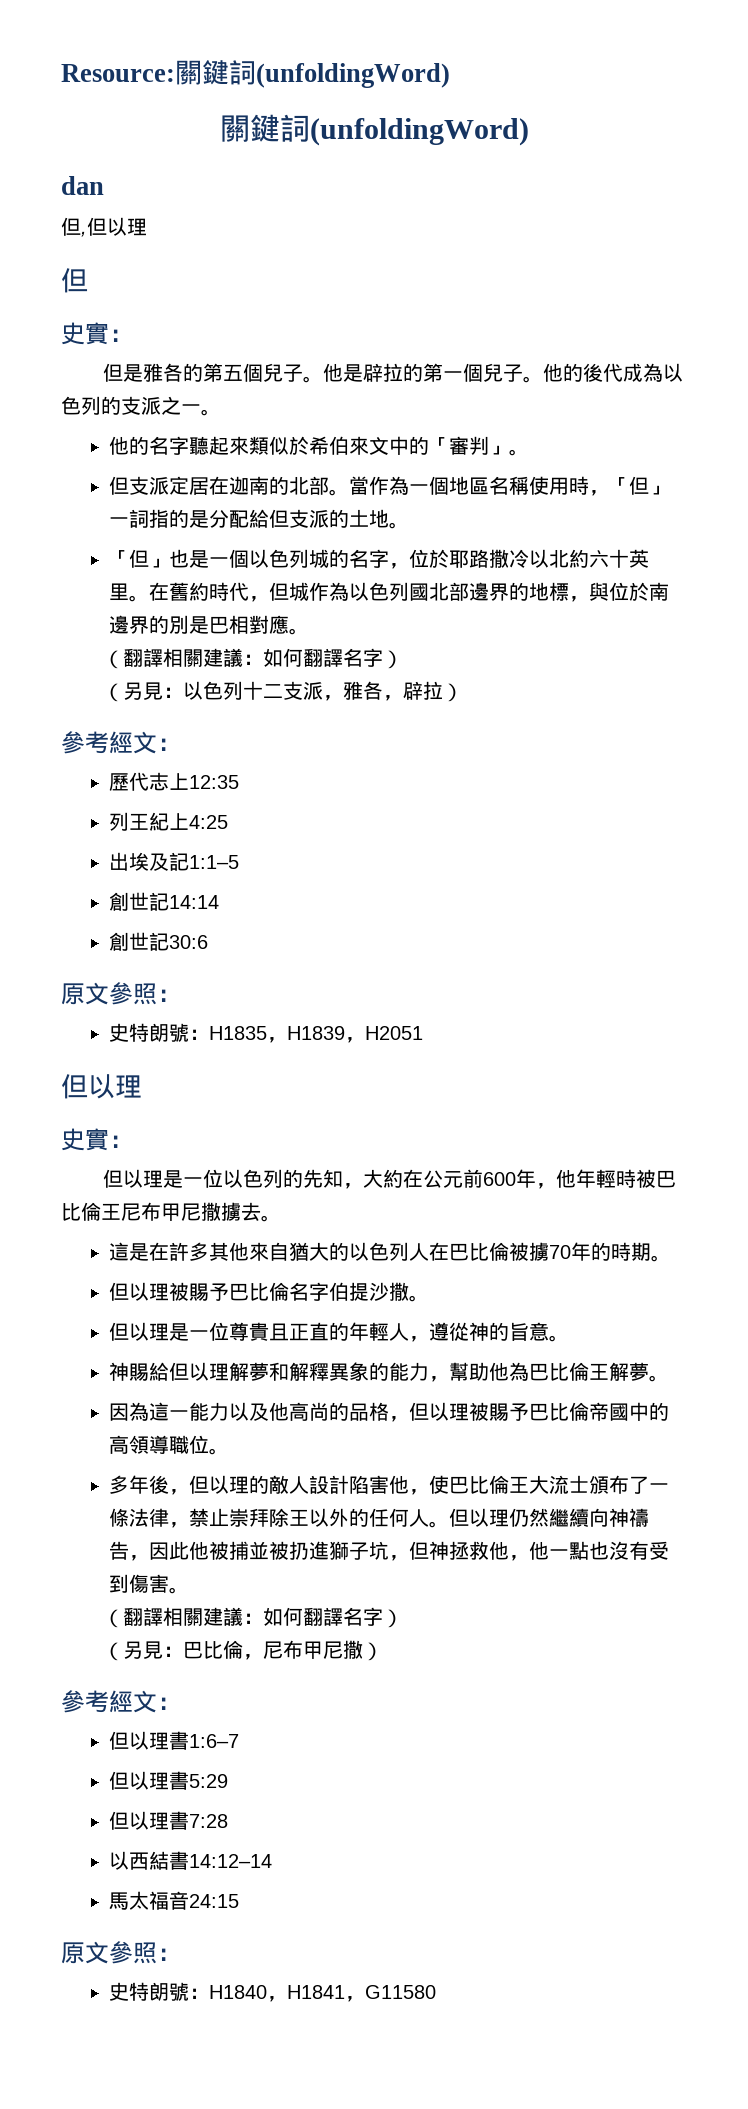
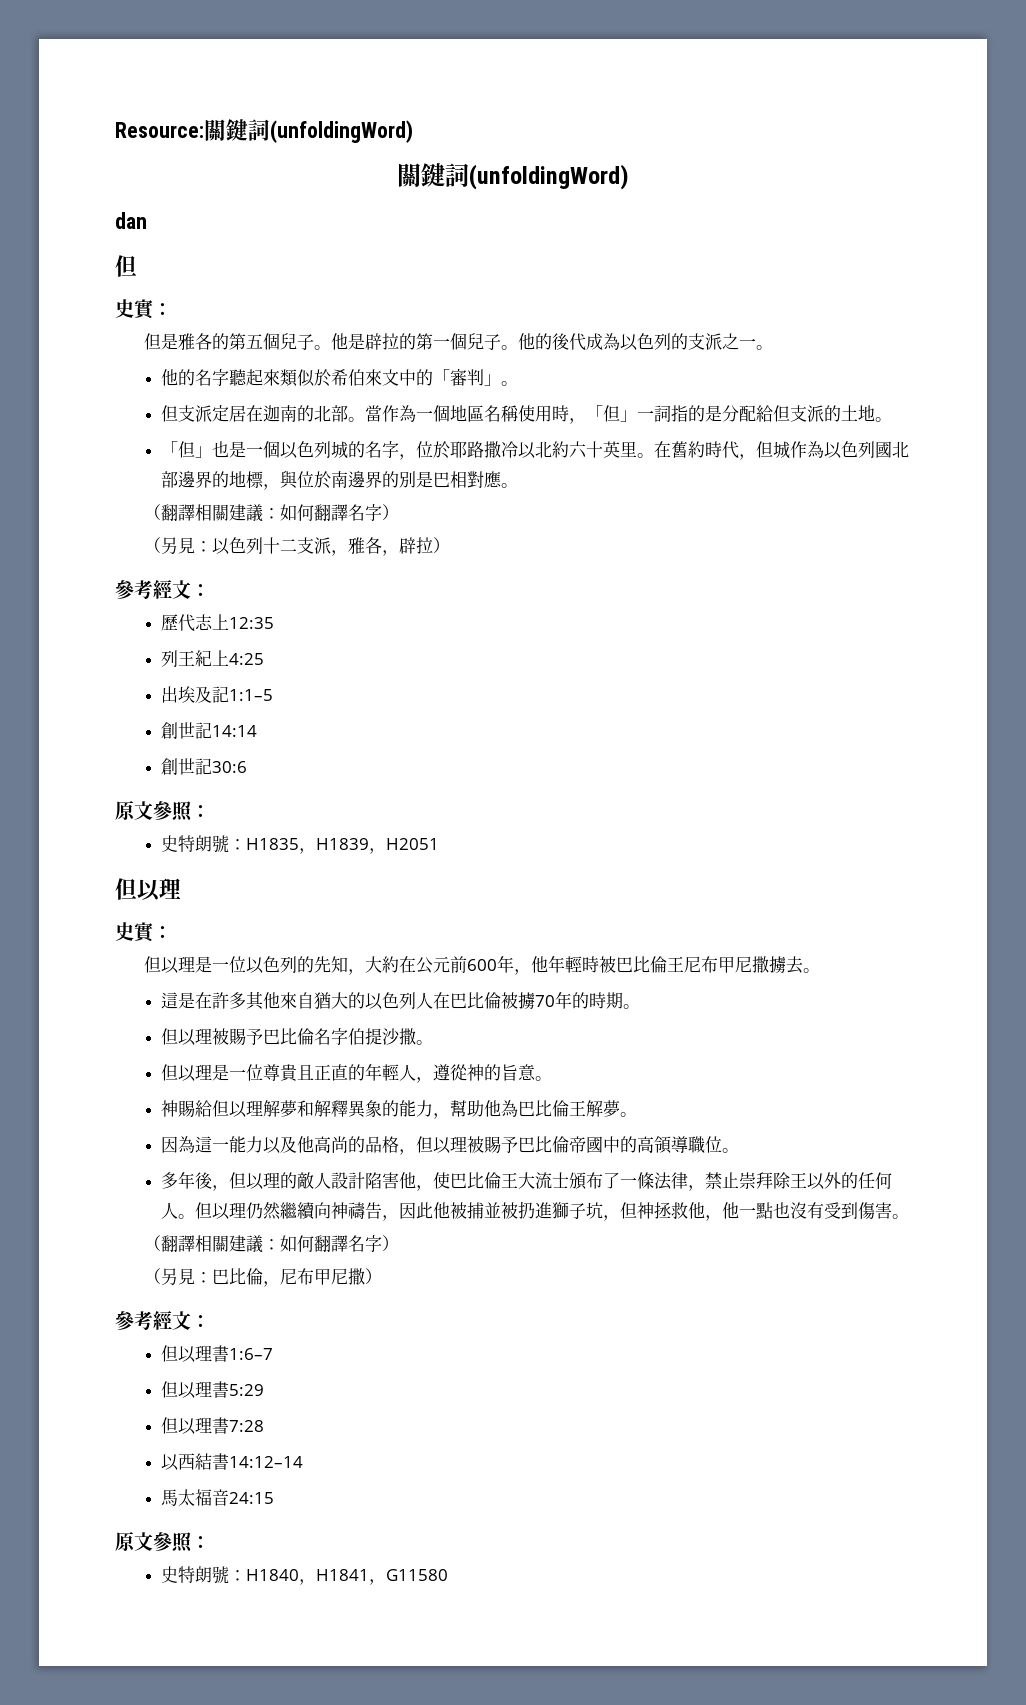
[61,217,147,237] // 但,但以理 -> (147, 220) none

